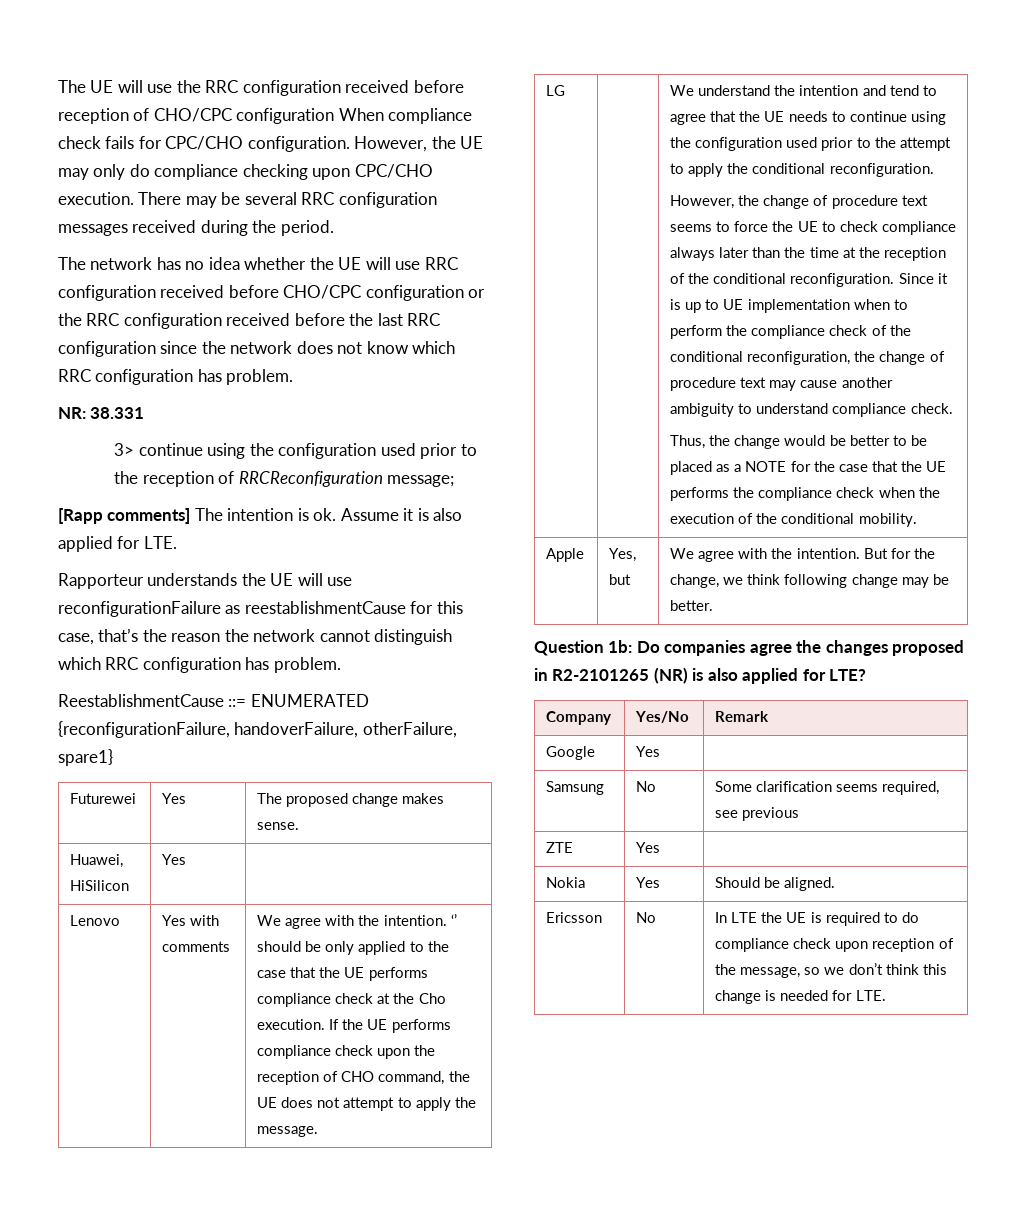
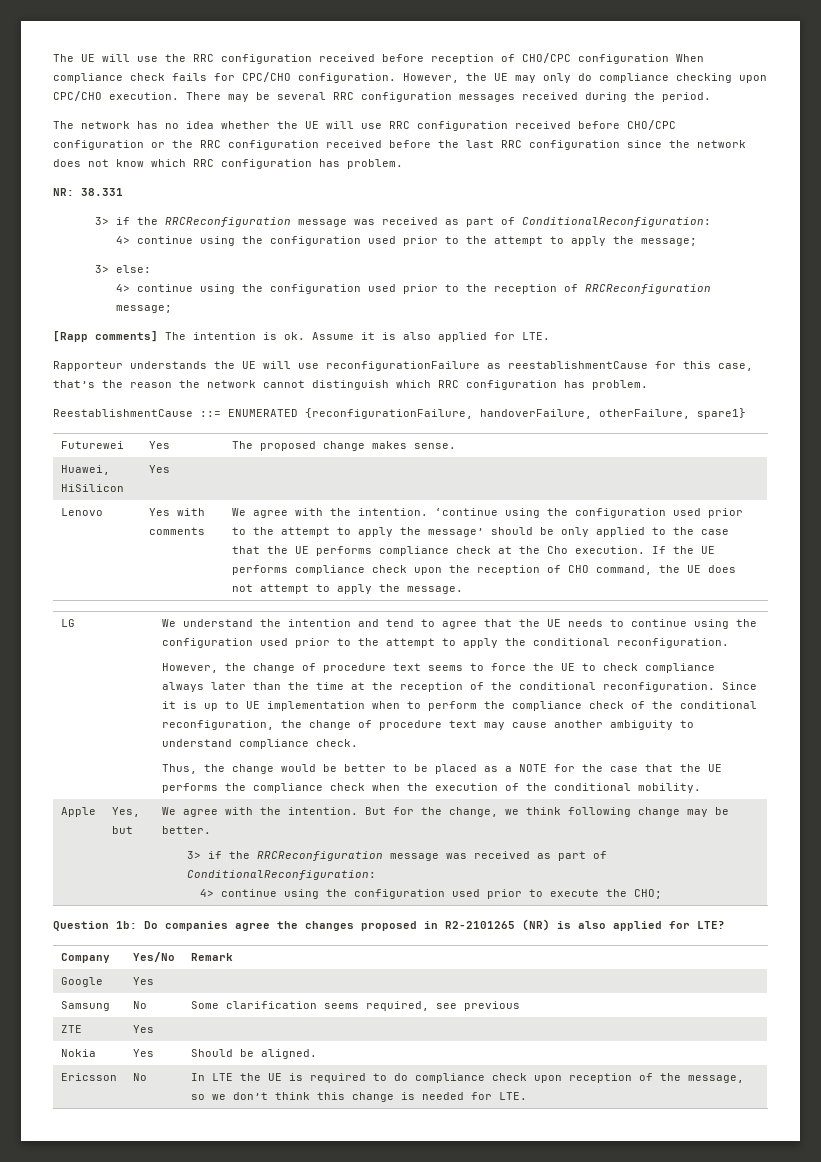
(135, 449) none -> [116,217,712,227] [116,236,698,246] [95,265,152,273] [116,284,131,292] if the RRCReconfiguration message was received as part of ConditionalReconfiguration: // 4> continue using the configuration used prior to the attempt to apply the message; // 3> else: // 4>
[450,914,457,926] ‘’ -> [434,508,743,518] [231,527,484,537] ‘continue using the configuration used prior to the attempt to apply the message’
(714, 605) none -> [186,851,607,861] [186,870,376,880] [199,889,662,899] // 3> if the RRCReconfiguration message was received as part of ConditionalReconfiguration: // 4> continue using the configuration used prior to execute the CHO;

